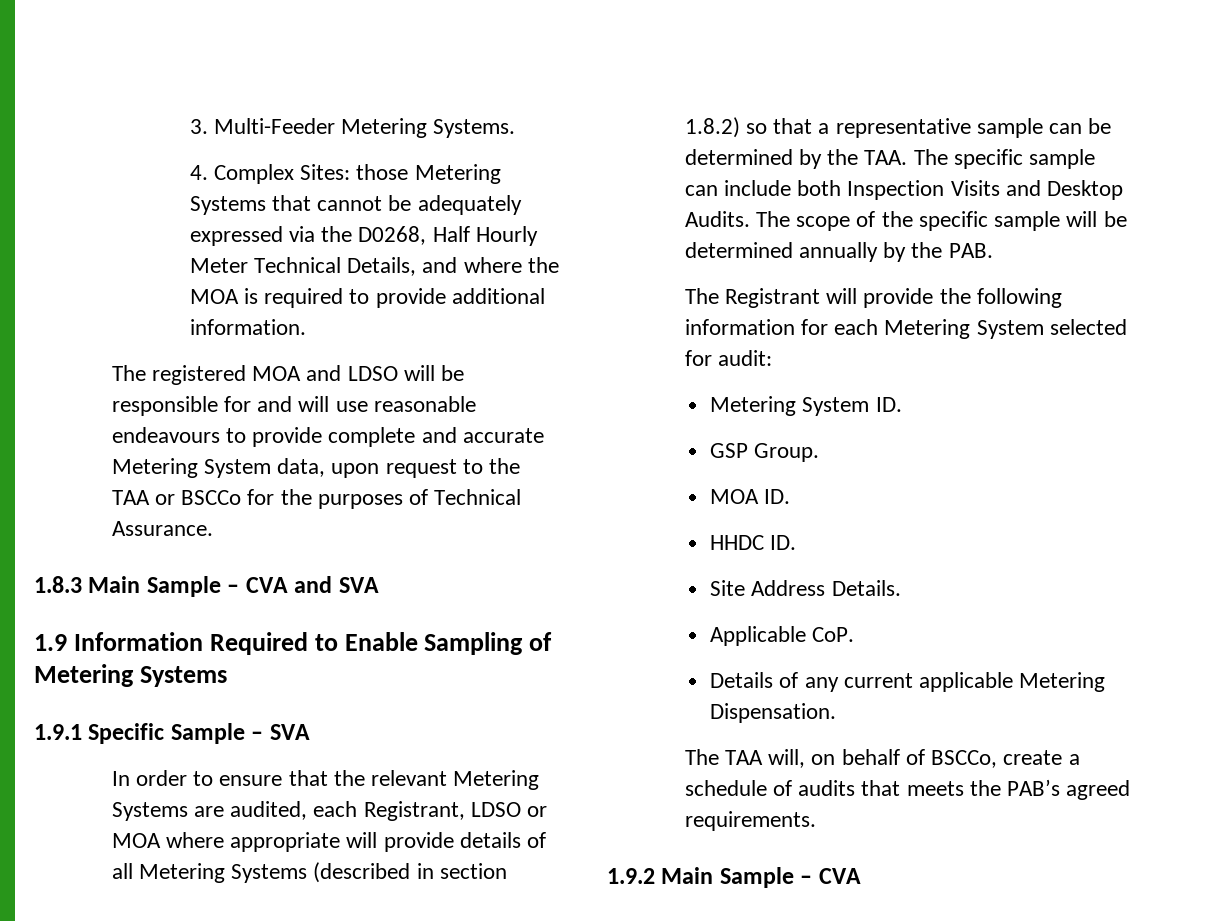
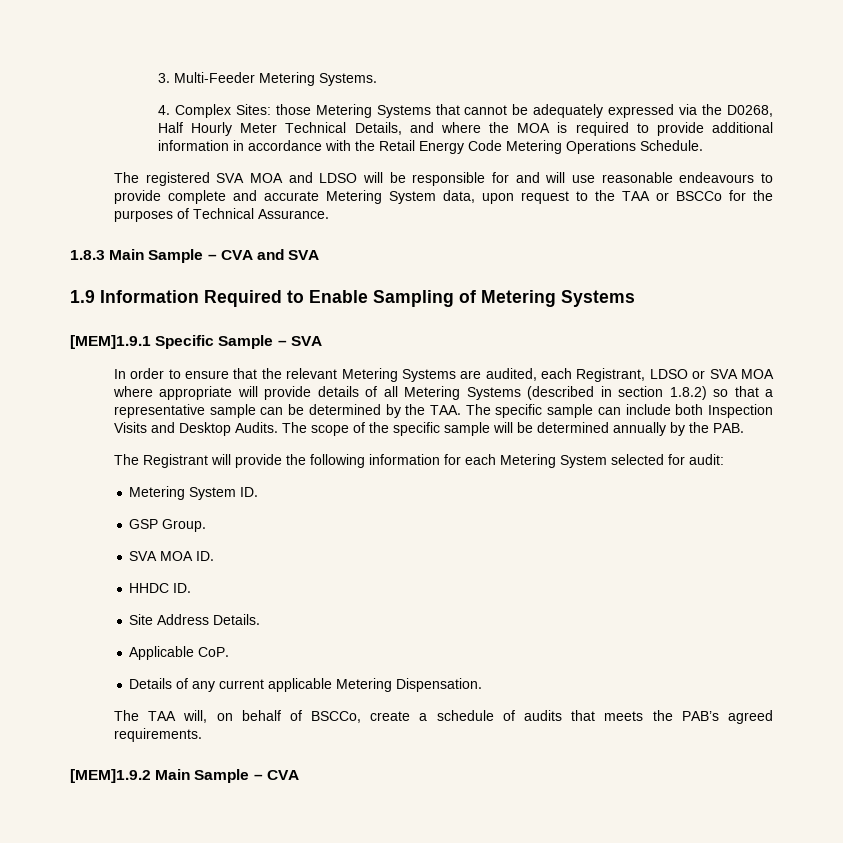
[189,319,306,335] information. -> [157,140,703,154] information in accordance with the Retail Energy Code Metering Operations Schedule.
(247, 375) none -> [216,173,245,183] SVA
[34,724,82,740] 1.9.1 -> [70,335,151,349] [MEM]1.9.1
(548, 811) none -> [709,369,738,379] SVA
(820, 452) none -> [129,551,158,561] SVA
[607,868,655,884] 1.9.2 -> [70,769,151,783] [MEM]1.9.2

